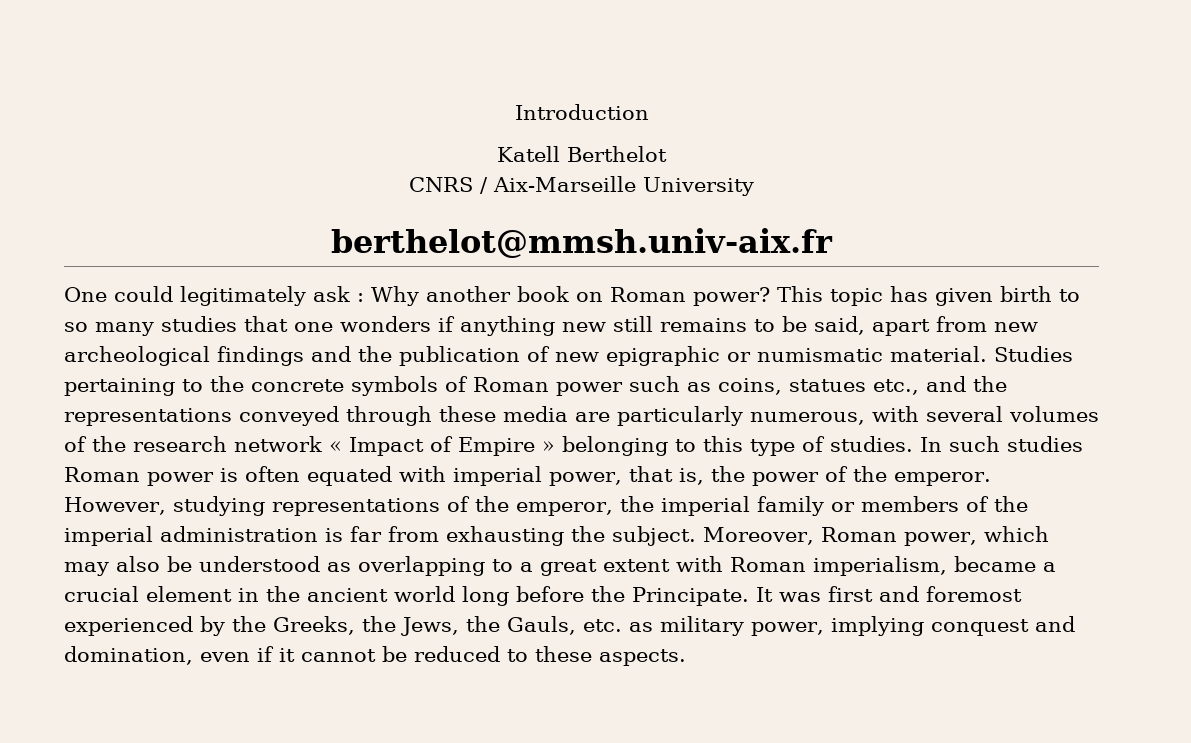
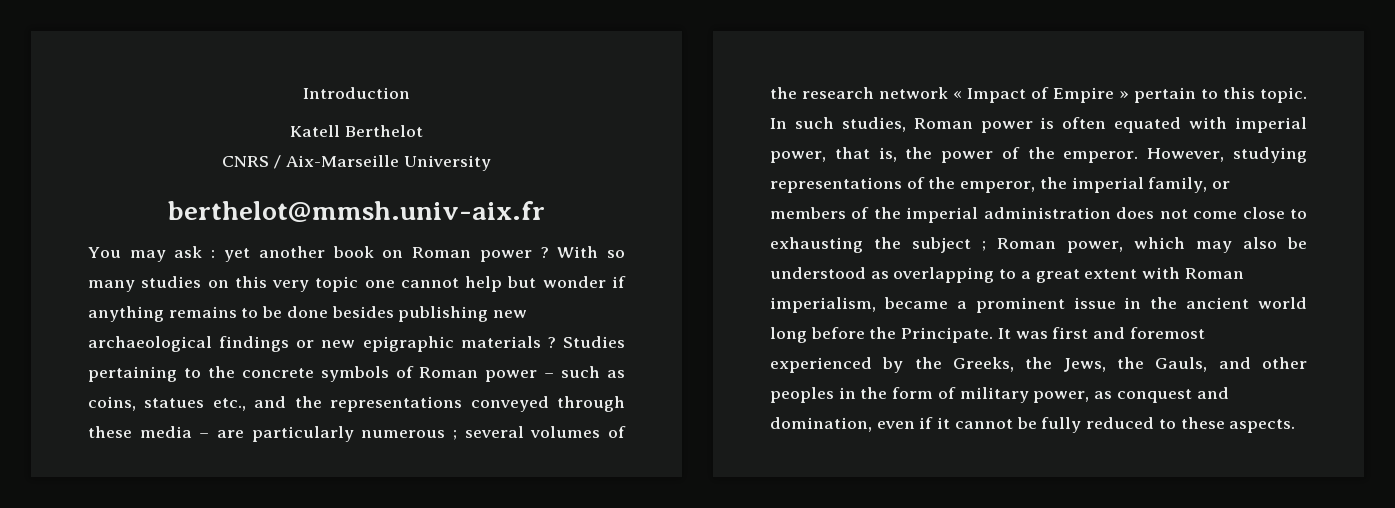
[64,286,306,306] One could legitimately -> [88,247,166,262] You may
[371,286,419,306] Why -> [223,248,250,262] yet
[693,286,1080,306] [64,316,1038,336] [64,346,987,366] power? This topic has given birth to so many studies that one wonders if anything new still remains to be said, apart from new archeological findings and the publication of new epigraphic or numismatic material. -> [479,246,625,262] [88,276,626,292] [88,306,528,322] [88,336,556,352] power ? With so many studies on this very topic one cannot help but wonder if anything remains to be done besides publishing new archaeological findings or new epigraphic materials ?
(623, 389) none -> [544,373,555,378] –
(568, 414) none -> [199,433,210,438] –
[750,406,919,425] numerous, with -> [361,430,457,440] numerous ;
[562,436,668,456] belonging -> [1134,87,1196,103] pertain
[750,436,913,456] type of studies. -> [1260,87,1307,103] topic.
[1007,436,1083,452] studies -> [841,117,906,132] studies,
[756,496,824,516] family -> [1148,177,1208,193] family,
[325,526,814,546] is far from exhausting the subject. Moreover, -> [1116,207,1307,219] [770,237,986,253] does not come close to exhausting the subject ;
[64,586,232,602] crucial element -> [975,297,1116,313] prominent issue
[583,619,653,632] etc. as -> [1218,357,1307,369] [770,387,956,403] and other peoples in the form of
[830,616,924,636] implying -> [1094,391,1113,399] as
(407, 654) none -> [1041,417,1082,433] fully

